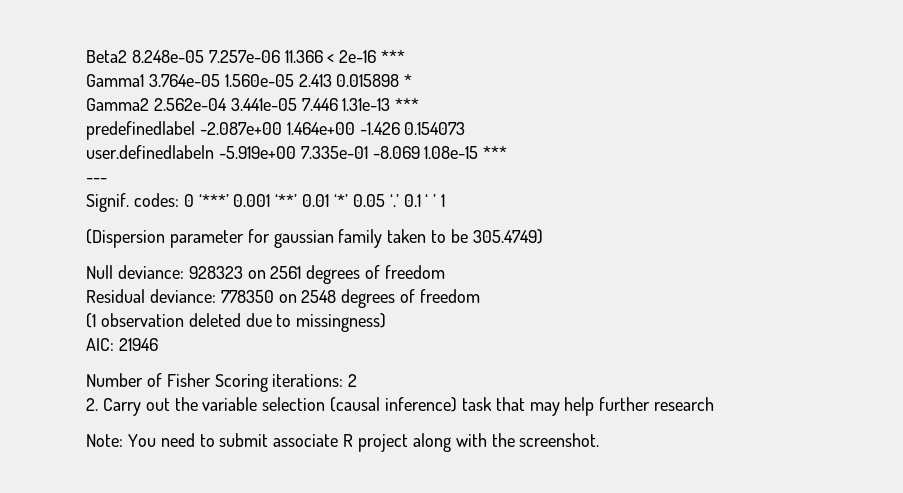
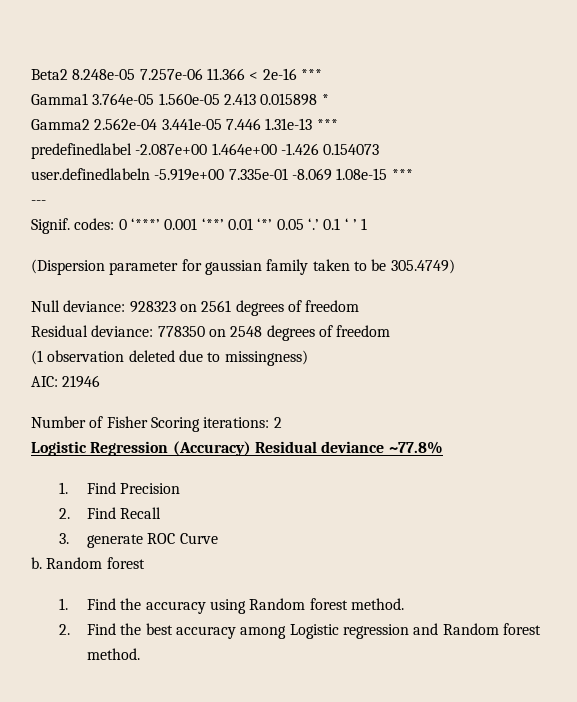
[86,397,715,416] [86,433,600,452] 2. Carry out the variable selection (causal inference) task that may help further research // Note: You need to submit associate R project along with the screenshot. -> [31,441,443,456] [59,482,181,494] [59,507,162,519] [59,533,218,548] [31,557,145,569] [59,598,404,614] [59,623,541,639] [87,648,141,660] Logistic Regression (Accuracy) Residual deviance ~77.8% // 1. Find Precision // 2. Find Recall // 3. generate ROC Curve // b. Random forest // 1. Find the accuracy using Random forest method. // 2. Find the best accuracy among Logistic regression and Random forest method.

